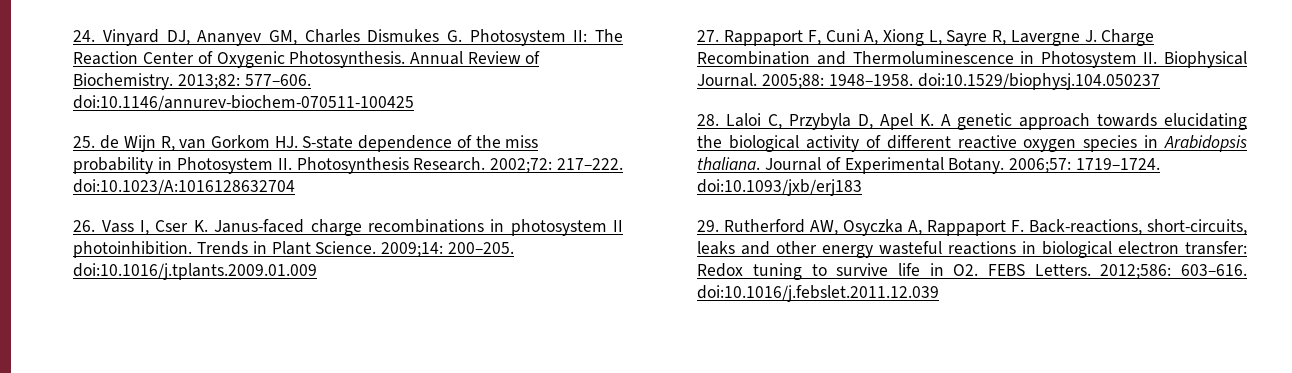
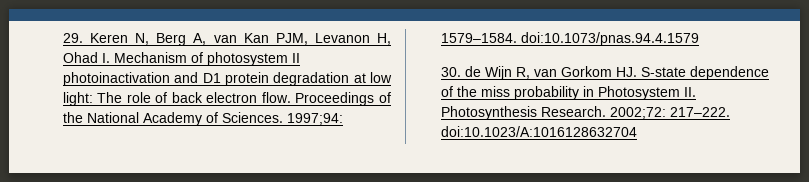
[73,29,623,46] [73,51,541,68] [73,73,311,90] [73,95,415,111] [73,136,96,148] 24. Vinyard DJ, Ananyev GM, Charles Dismukes G. Photosystem II: The Reaction Center of Oxygenic Photosynthesis. Annual Review of Biochemistry. 2013;82: 577–606. doi:10.1146/annurev-biochem-070511-100425 // 25. -> [62,33,391,46] [62,52,300,66] [62,72,392,86] [62,92,391,106] [62,112,343,126] [440,32,699,46] [440,67,461,77] 29. Keren N, Berg A, van Kan PJM, Levanon H, Ohad I. Mechanism of photosystem II photoinactivation and D1 protein degradation at low light: The role of back electron flow. Proceedings of the National Academy of Sciences. 1997;94: 1579–1584. doi:10.1073/pnas.94.4.1579 // 30.
[73,219,623,236] [73,241,514,258] [73,263,318,280] [697,29,1155,46] [697,51,1247,68] [697,73,1160,90] [697,113,1247,130] [697,135,1247,152] [697,157,1160,174] [697,179,863,196] [697,219,1247,236] [697,241,1247,258] [697,263,1247,280] [697,285,940,302] // 26. Vass I, Cser K. Janus-faced charge recombinations in photosystem II photoinhibition. Trends in Plant Science. 2009;14: 200–205. doi:10.1016/j.tplants.2009.01.009 // 27. Rappaport F, Cuni A, Xiong L, Sayre R, Lavergne J. Charge Recombination and Thermoluminescence in Photosystem II. Biophysical Journal. 2005;88: 1948–1958. doi:10.1529/biophysj.104.050237 // 28. Laloi C, Przybyla D, Apel K. A genetic approach towards elucidating the biological activity of different reactive oxygen species in Arabidopsis thaliana. Journal of Experimental Botany. 2006;57: 1719–1724. doi:10.1093/jxb/erj183 // 29. Rutherford AW, Osyczka A, Rappaport F. Back-reactions, short-circuits, leaks and other energy wasteful reactions in biological electron transfer: Redox tuning to survive life in O2. FEBS Letters. 2012;586: 603–616. doi:10.1016/j.febslet.2011.12.039 -> (637, 131) none

